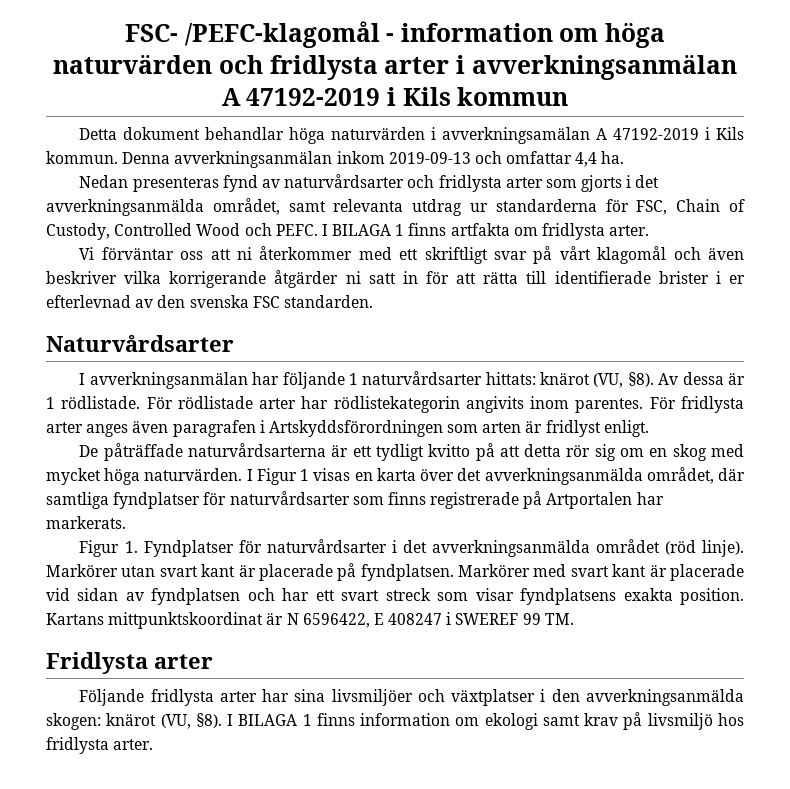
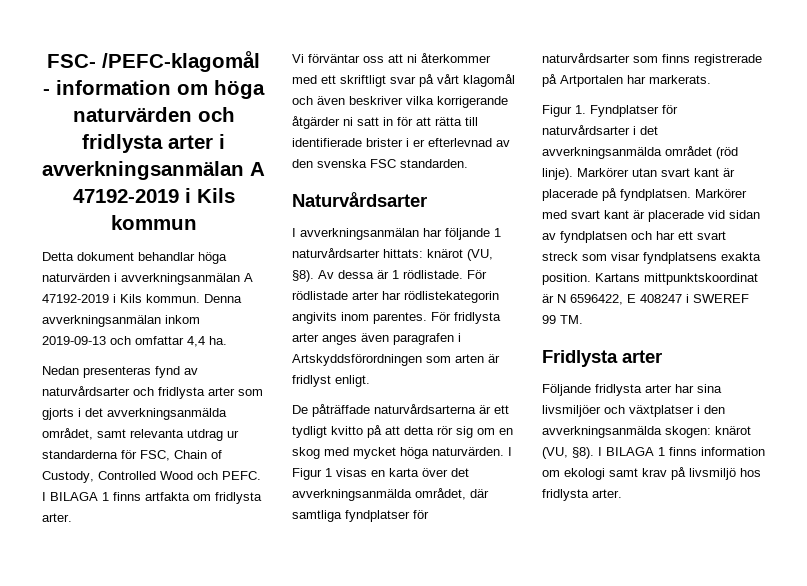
[442,127,591,144] avverkningsamälan -> [121,273,240,285] avverkningsanmälan

